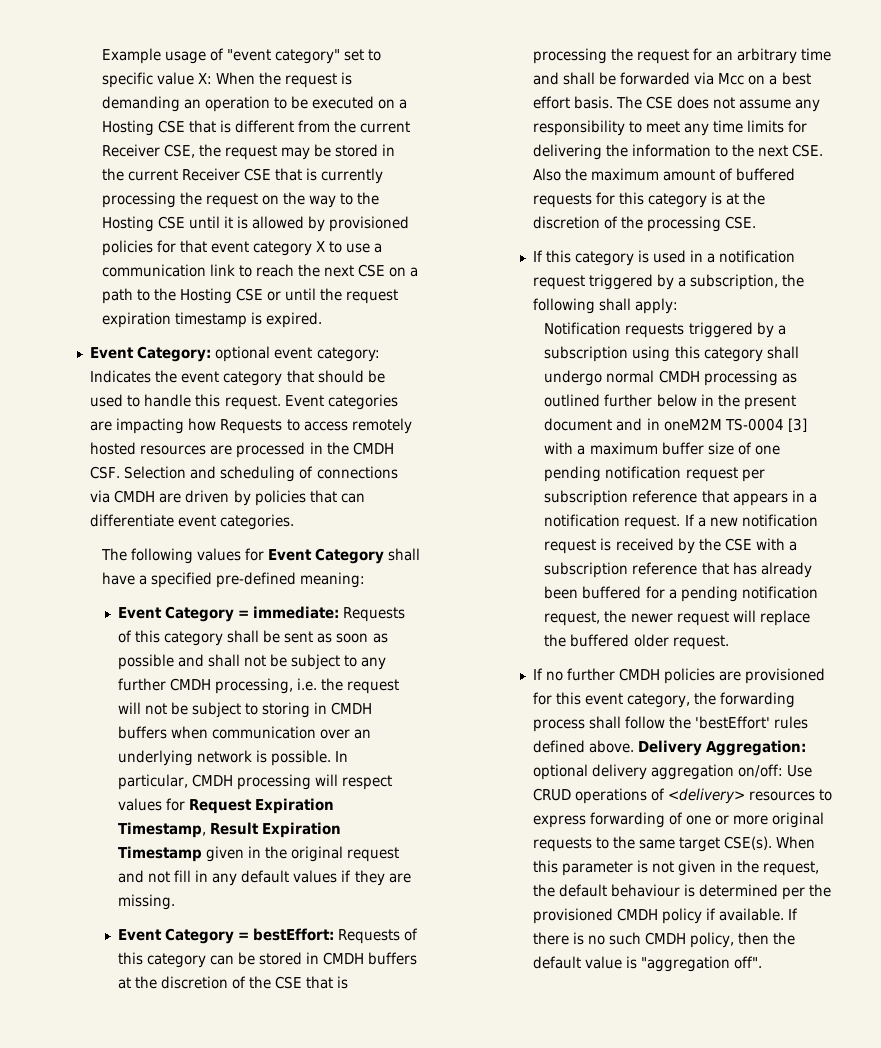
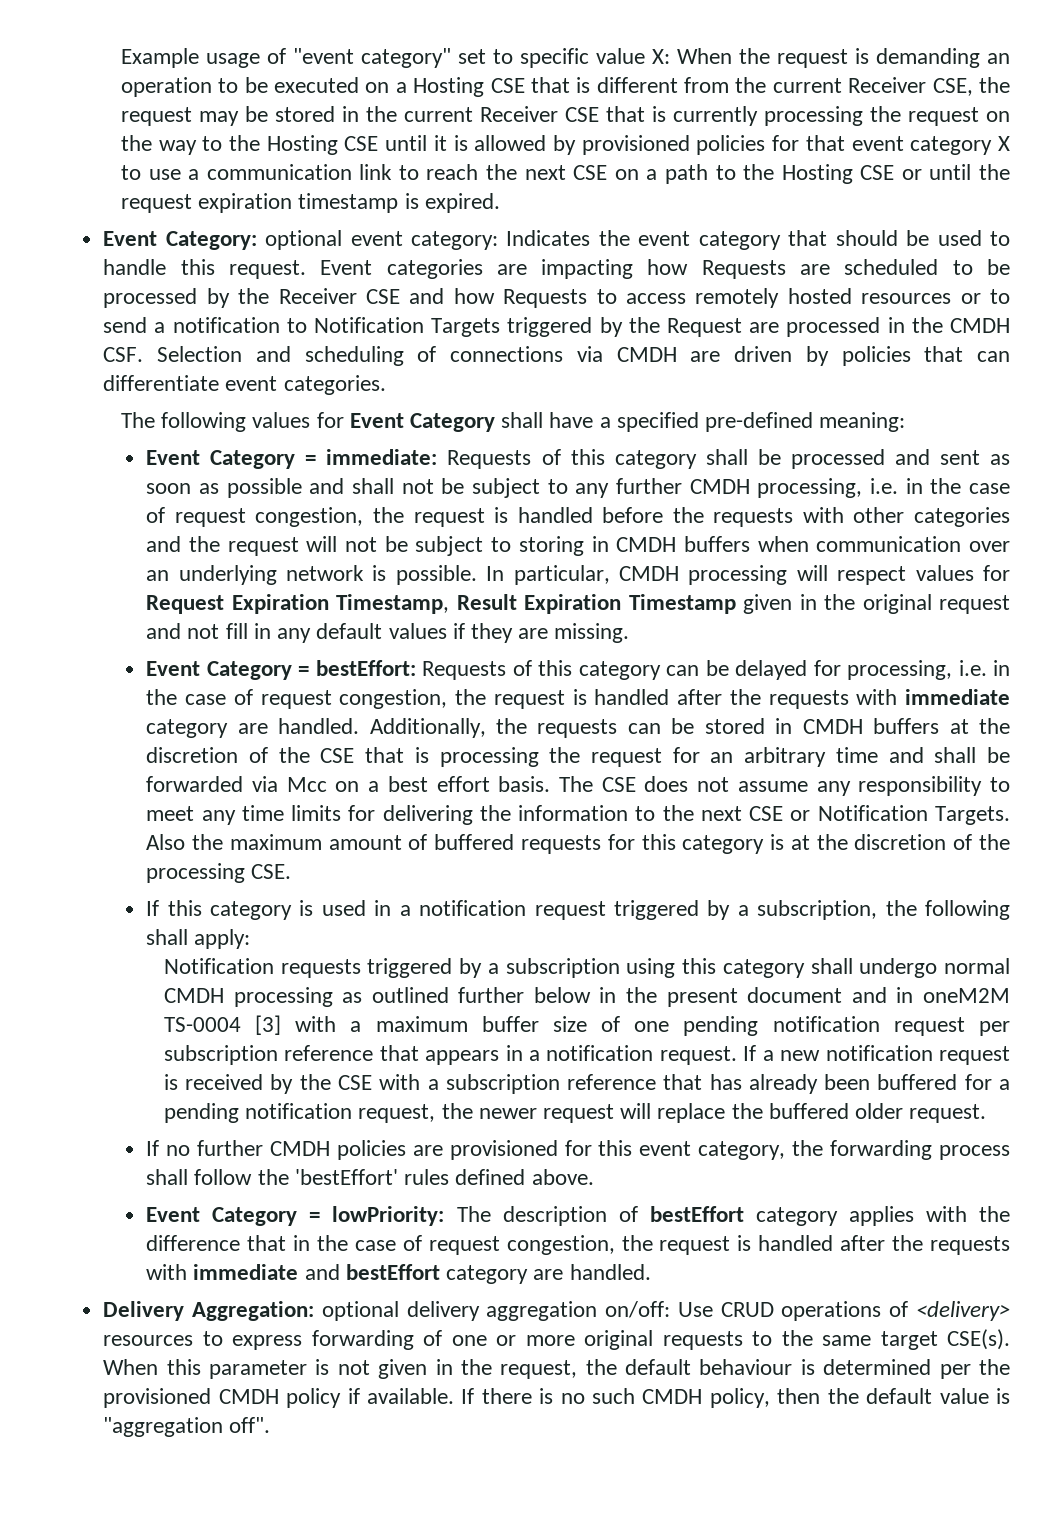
(283, 426) none -> [800,259,1011,275] [103,288,588,308] are scheduled to be processed by the Receiver CSE and how Requests
(207, 450) none -> [960,289,1010,304] [103,317,743,337] or to send a notification to Notification Targets triggered by the Request
(281, 636) none -> [790,449,930,469] processed and
(318, 684) none -> [905,478,1010,494] [146,507,1010,527] [146,536,182,552] in the case of request congestion, the request is handled before the requests with other categories and
(256, 958) none -> [735,660,1010,680] [146,689,1010,709] [146,718,695,738] delayed for processing, i.e. in the case of request congestion, the request is handled after the requests with immediate category are handled. Additionally, the requests can be
[792,144,824,157] CSE. -> [749,805,1011,825] CSE or Notification Targets.
(635, 746) none -> [146,1206,1010,1226] [146,1235,1011,1255] [146,1264,651,1284] // Event Category = lowPriority: The description of bestEffort category applies with the difference that in the case of request congestion, the request is handled after the requests with immediate and bestEffort category are handled. //

